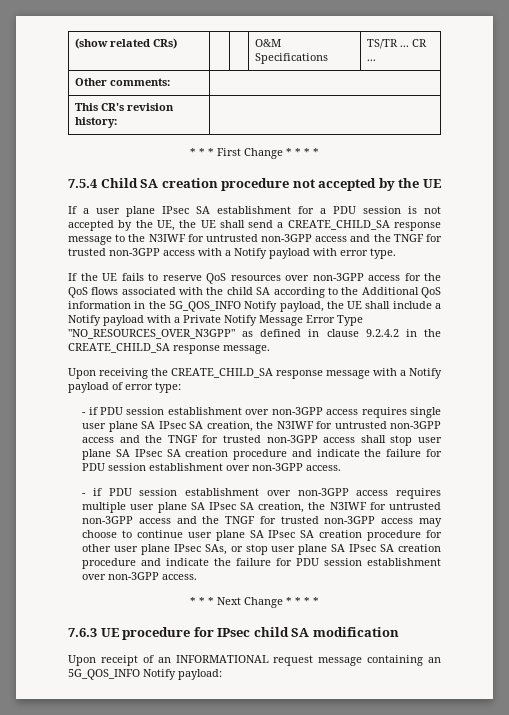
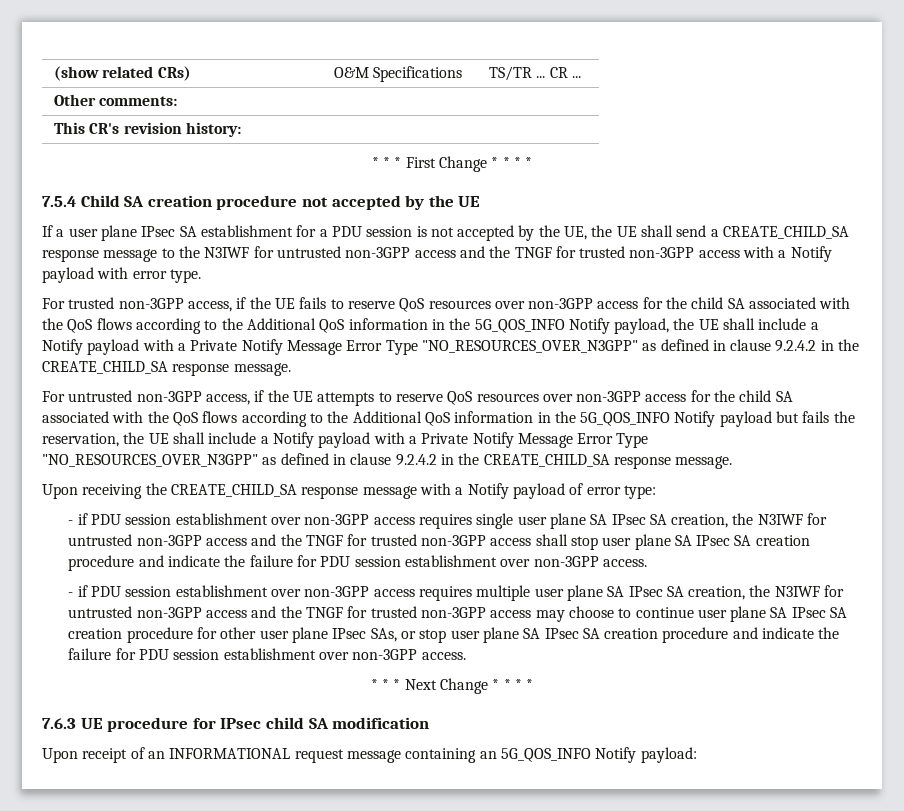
[68,273,77,281] If -> [42,297,247,312] For trusted non-3GPP access, if
[68,287,271,298] QoS flows associated with the child SA -> [691,297,851,309] [42,318,132,333] child SA associated with the QoS flows
(270, 349) none -> [42,390,793,406] [42,411,855,427] [42,432,649,448] [42,453,733,469] // For untrusted non-3GPP access, if the UE attempts to reserve QoS resources over non-3GPP access for the child SA associated with the QoS flows according to the Additional QoS information in the 5G_QOS_INFO Notify payload but fails the reservation, the UE shall include a Notify payload with a Private Notify Message Error Type "NO_RESOURCES_OVER_N3GPP" as defined in clause 9.2.4.2 in the CREATE_CHILD_SA response message.

